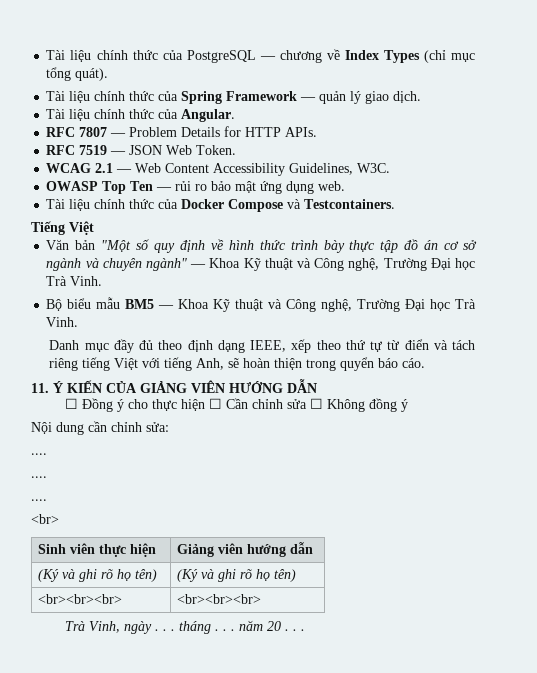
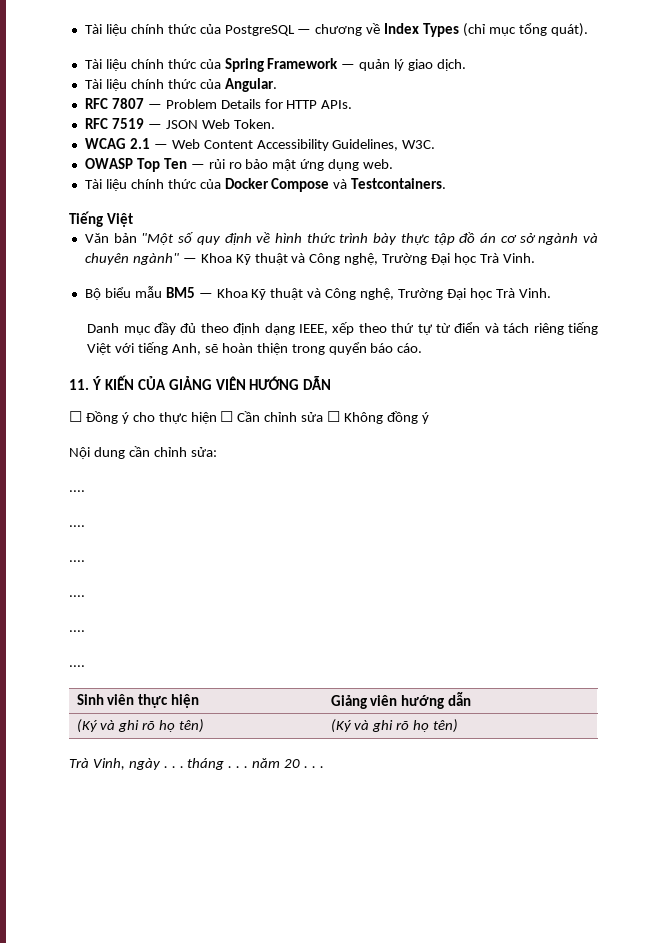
[31,514,59,524] <br> -> [69,595,85,597] [69,630,85,632] [69,665,85,667] .... // .... // ....
[38,594,123,604] [177,594,262,604] // <br><br><br> | <br><br><br> -> (459, 726) none

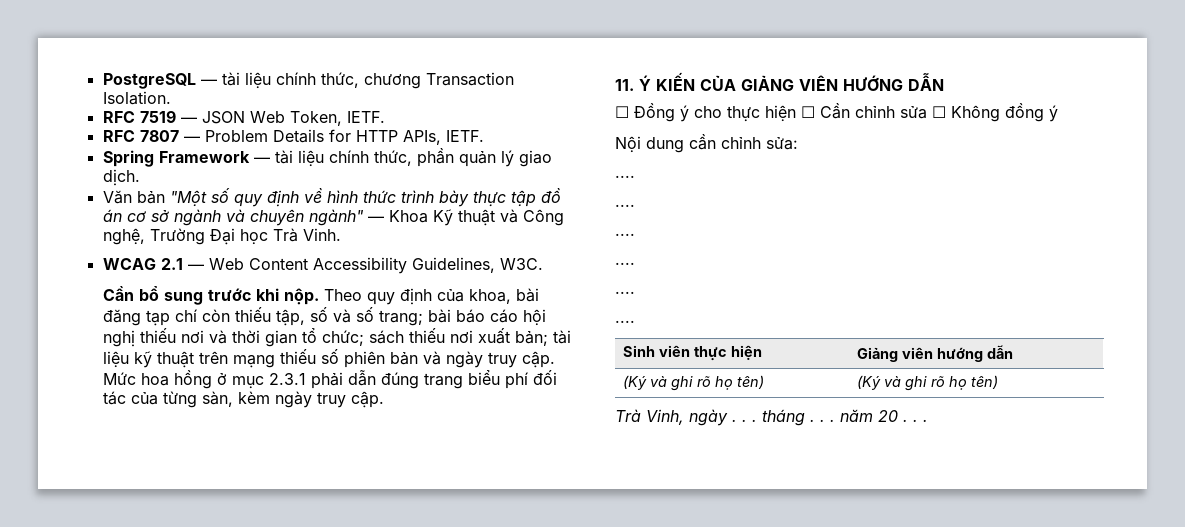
[84,23,588,37] [84,58,467,72] [84,78,277,92] Tài liệu chính thức của PostgreSQL — chương về Index Types (chỉ mục tổng quát). // Tài liệu chính thức của Spring Framework — quản lý giao dịch. // Tài liệu chính thức của Angular. -> [102,72,514,89] [102,91,171,105] [102,110,385,126] PostgreSQL — tài liệu chính thức, chương Transaction Isolation. // RFC 7519 — JSON Web Token, IETF.
[321,100,353,109] [84,118,275,129] [84,138,436,151] [84,158,394,172] [84,178,447,192] [69,211,133,227] APIs. // RFC 7519 — JSON Web Token. // WCAG 2.1 — Web Content Accessibility Guidelines, W3C. // OWASP Top Ten — rủi ro bảo mật ứng dụng web. // Tài liệu chính thức của Docker Compose và Testcontainers. // Tiếng Việt -> [402,130,484,145] [102,148,552,167] [102,169,140,186] APIs, IETF. // Spring Framework — tài liệu chính thức, phần quản lý giao dịch.
[84,286,551,300] [87,322,599,335] [87,342,423,355] Bộ biểu mẫu BM5 — Khoa Kỹ thuật và Công nghệ, Trường Đại học Trà Vinh. // Danh mục đầy đủ theo định dạng IEEE, xếp theo thứ tự từ điển và tách riêng tiếng Việt với tiếng Anh, sẽ hoàn thiện trong quyển báo cáo. -> [102,257,543,274] [103,286,540,305] [103,307,547,326] [103,328,572,347] [103,349,556,368] [103,370,558,389] [103,391,385,408] WCAG 2.1 — Web Content Accessibility Guidelines, W3C. // Cần bổ sung trước khi nộp. Theo quy định của khoa, bài đăng tạp chí còn thiếu tập, số và số trang; bài báo cáo hội nghị thiếu nơi và thời gian tổ chức; sách thiếu nơi xuất bản; tài liệu kỹ thuật trên mạng thiếu số phiên bản và ngày truy cập. Mức hoa hồng ở mục 2.3.1 phải dẫn đúng trang biểu phí đối tác của từng sàn, kèm ngày truy cập.

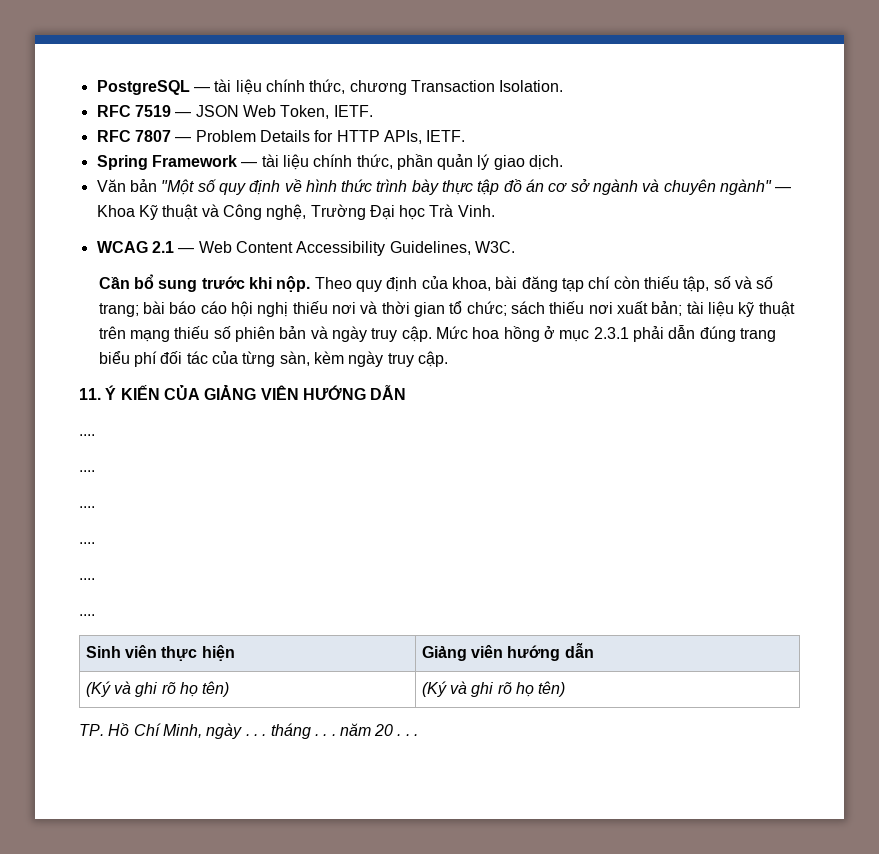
[615,103,1058,122] [615,134,798,153] // ☐ Đồng ý cho thực hiện ☐ Cần chỉnh sửa ☐ Không đồng ý // Nội dung cần chỉnh sửa: -> (407, 392) none
[615,409,684,425] Trà Vinh, -> [79,723,202,738] TP. Hồ Chí Minh,

